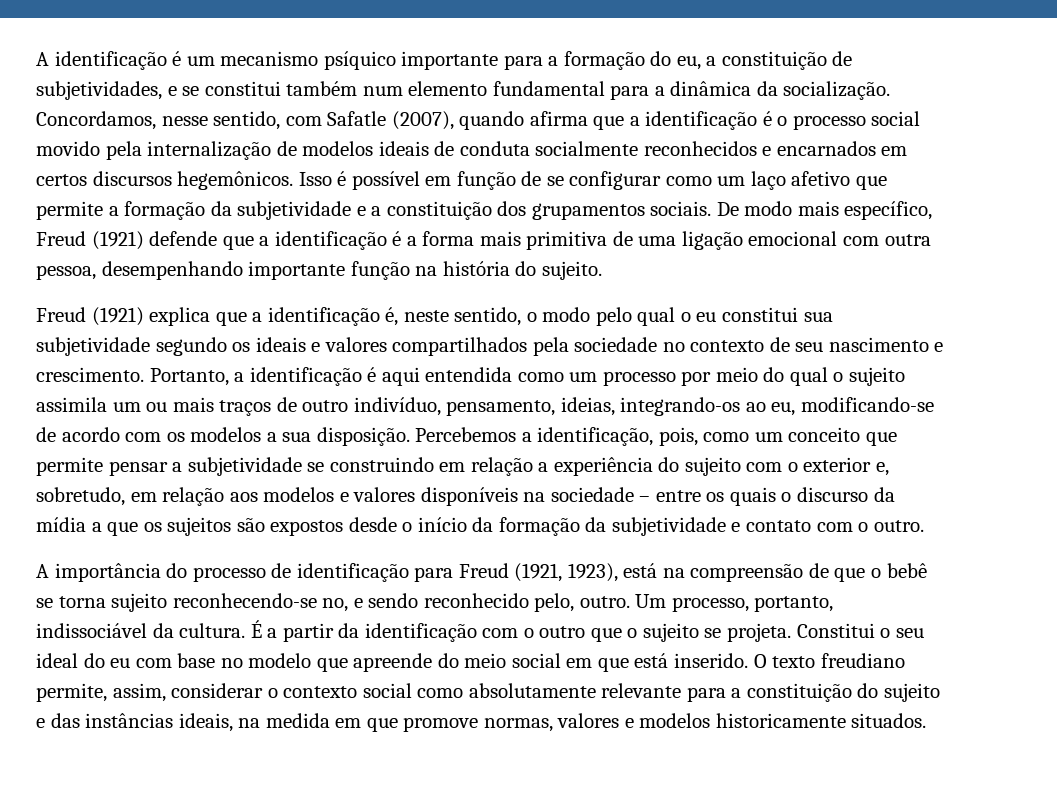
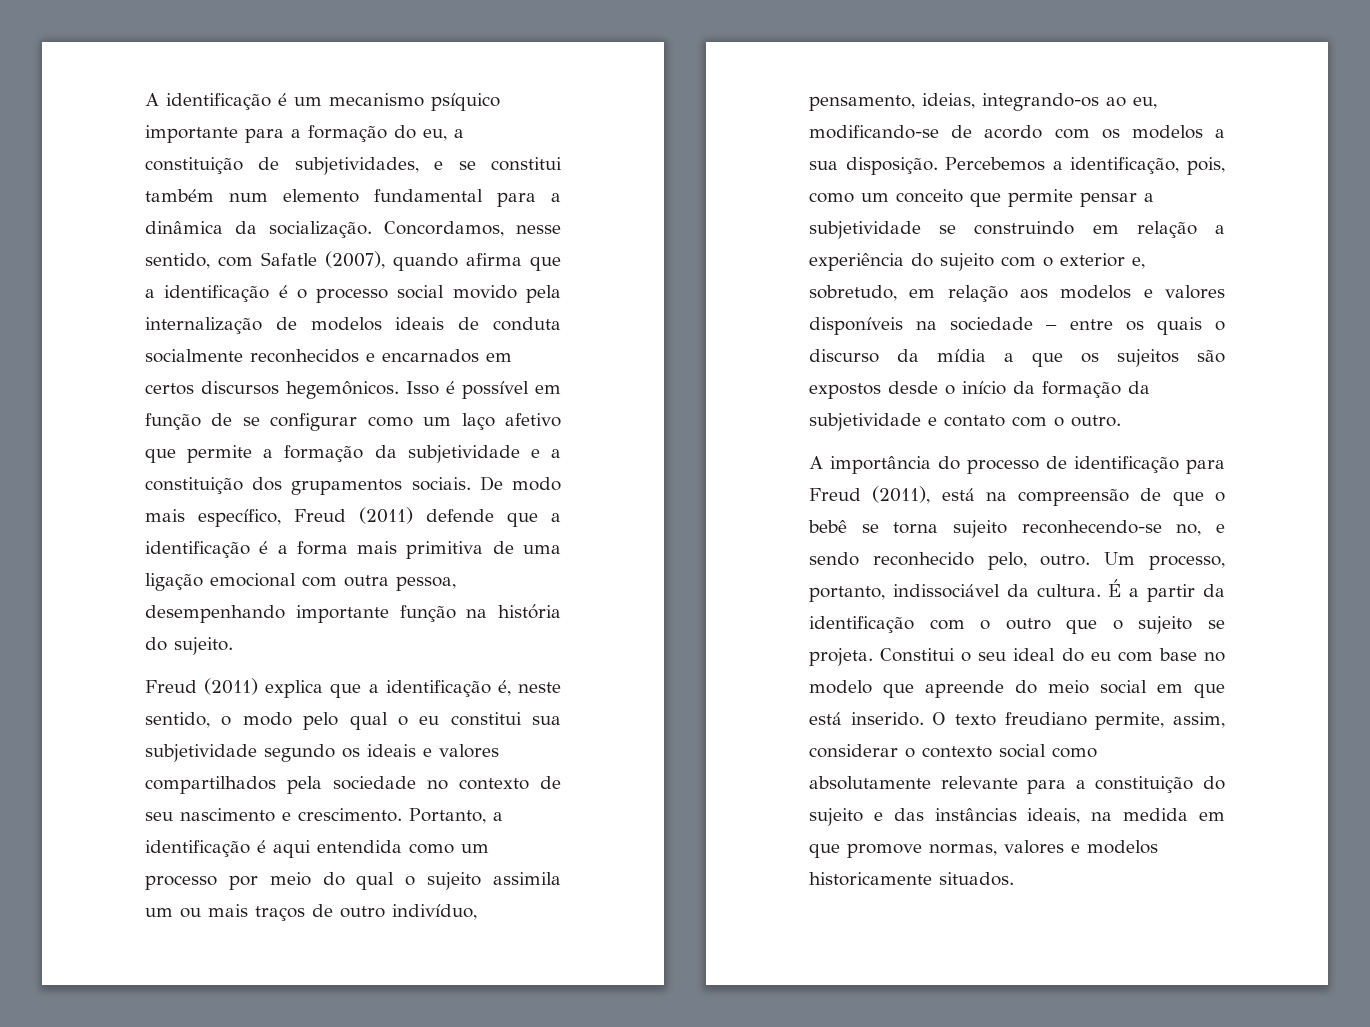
[91,231,144,250] (1921) -> [359,507,413,524] (2011)
[91,307,144,326] (1921) -> [204,678,259,695] (2011)
[514,563,618,582] (1921, 1923), -> [872,486,931,504] (2011),

